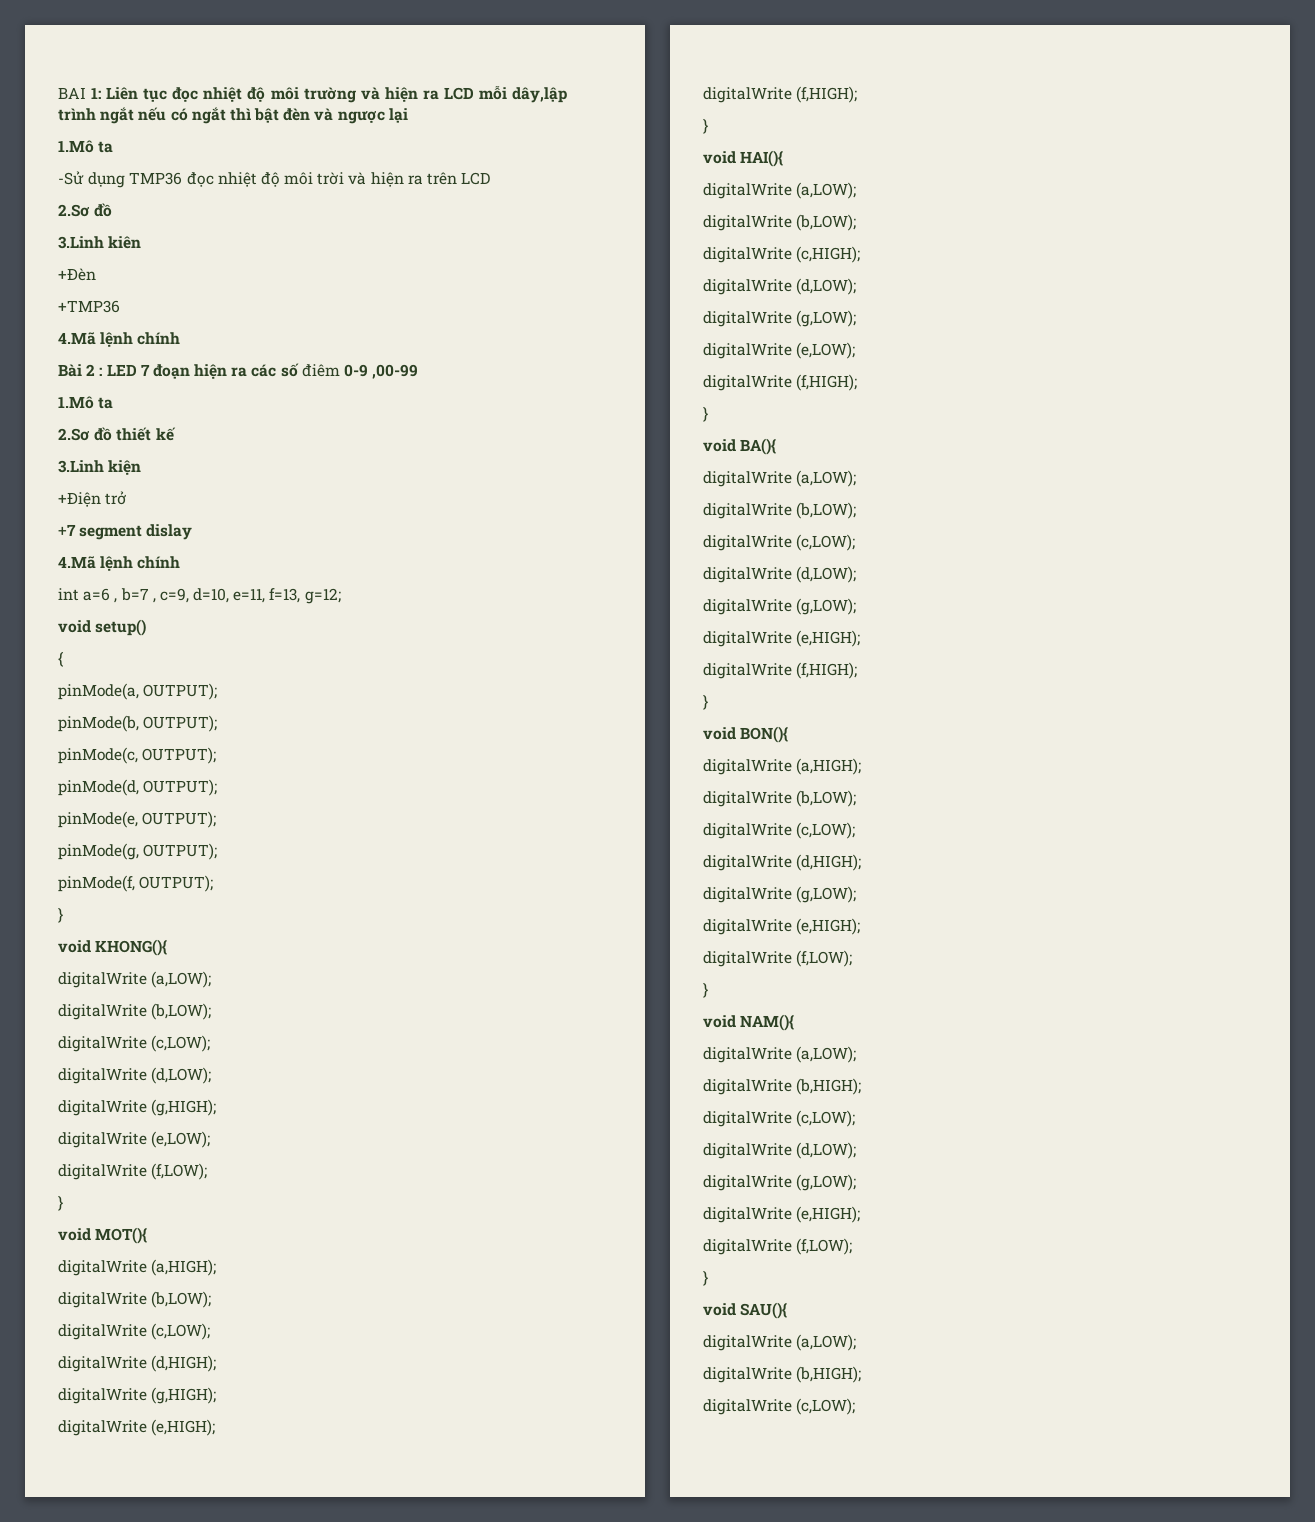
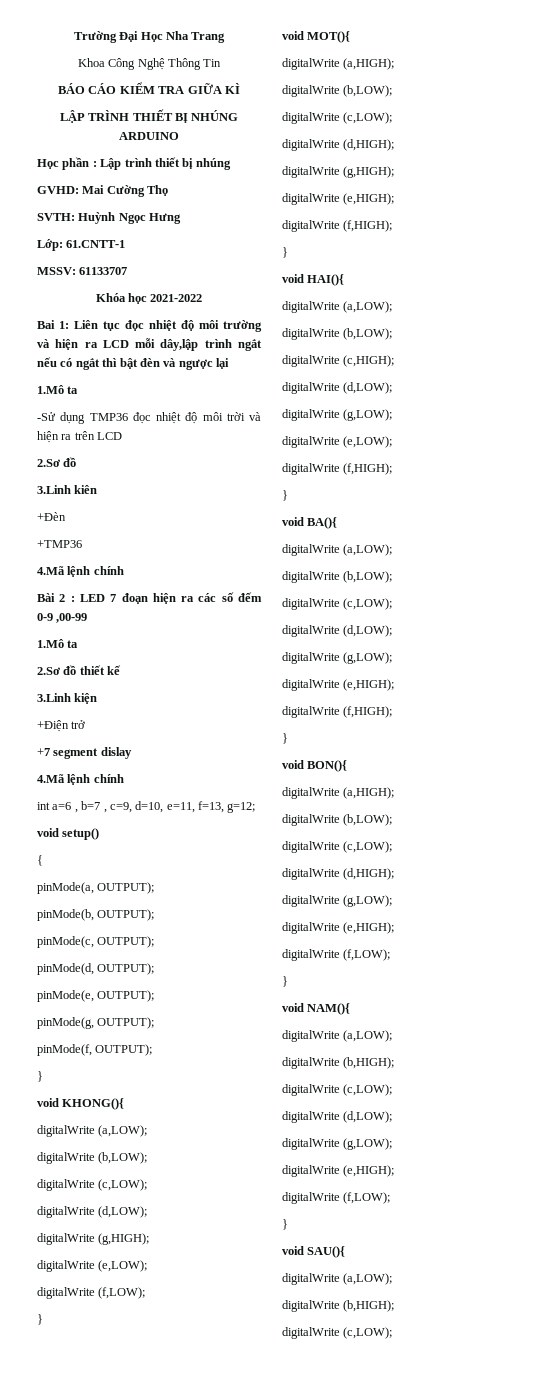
[58,87,86,99] BAI -> [73,31,226,43] [77,58,222,70] [58,82,240,94] [59,109,239,123] [119,132,179,140] [37,157,231,170] [37,185,169,197] [37,212,182,224] [37,239,126,251] [37,267,128,275] [95,293,203,304] [37,320,55,329] Trường Đại Học Nha Trang // Khoa Công Nghệ Thông Tin // BÁO CÁO KIỂM TRA GIỮA KÌ // LẬP TRÌNH THIẾT BỊ NHÚNG ARDUINO // Học phần : Lập trình thiết bị nhúng // GVHD: Mai Cường Thọ // SVTH: Huỳnh Ngọc Hưng // Lớp: 61.CNTT-1 // MSSV: 61133707 // Khóa học 2021-2022 // Bai
[301,364,340,377] điêm -> [238,592,263,602] đếm

